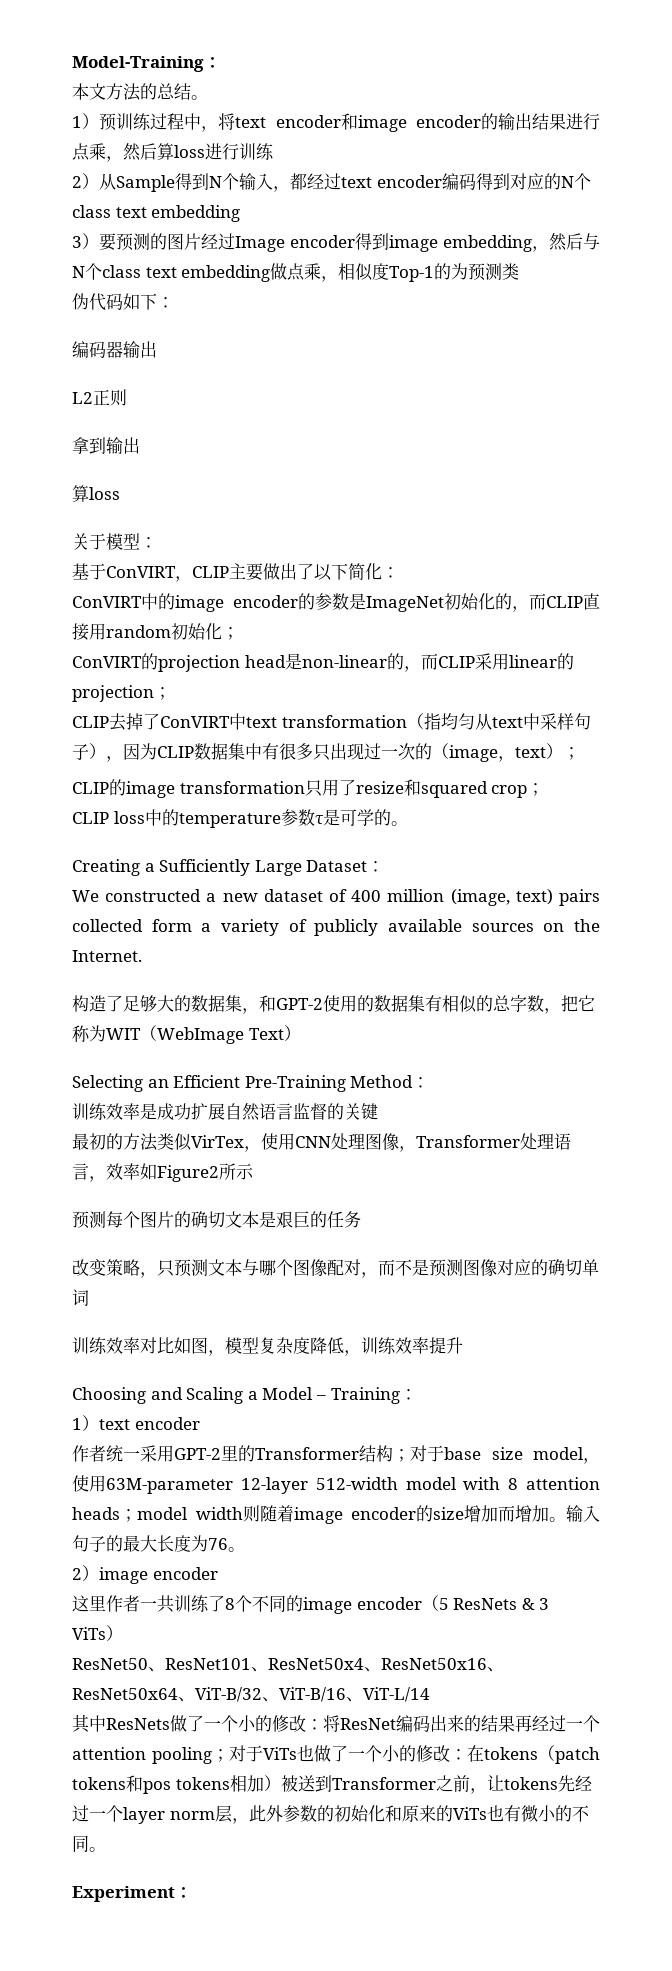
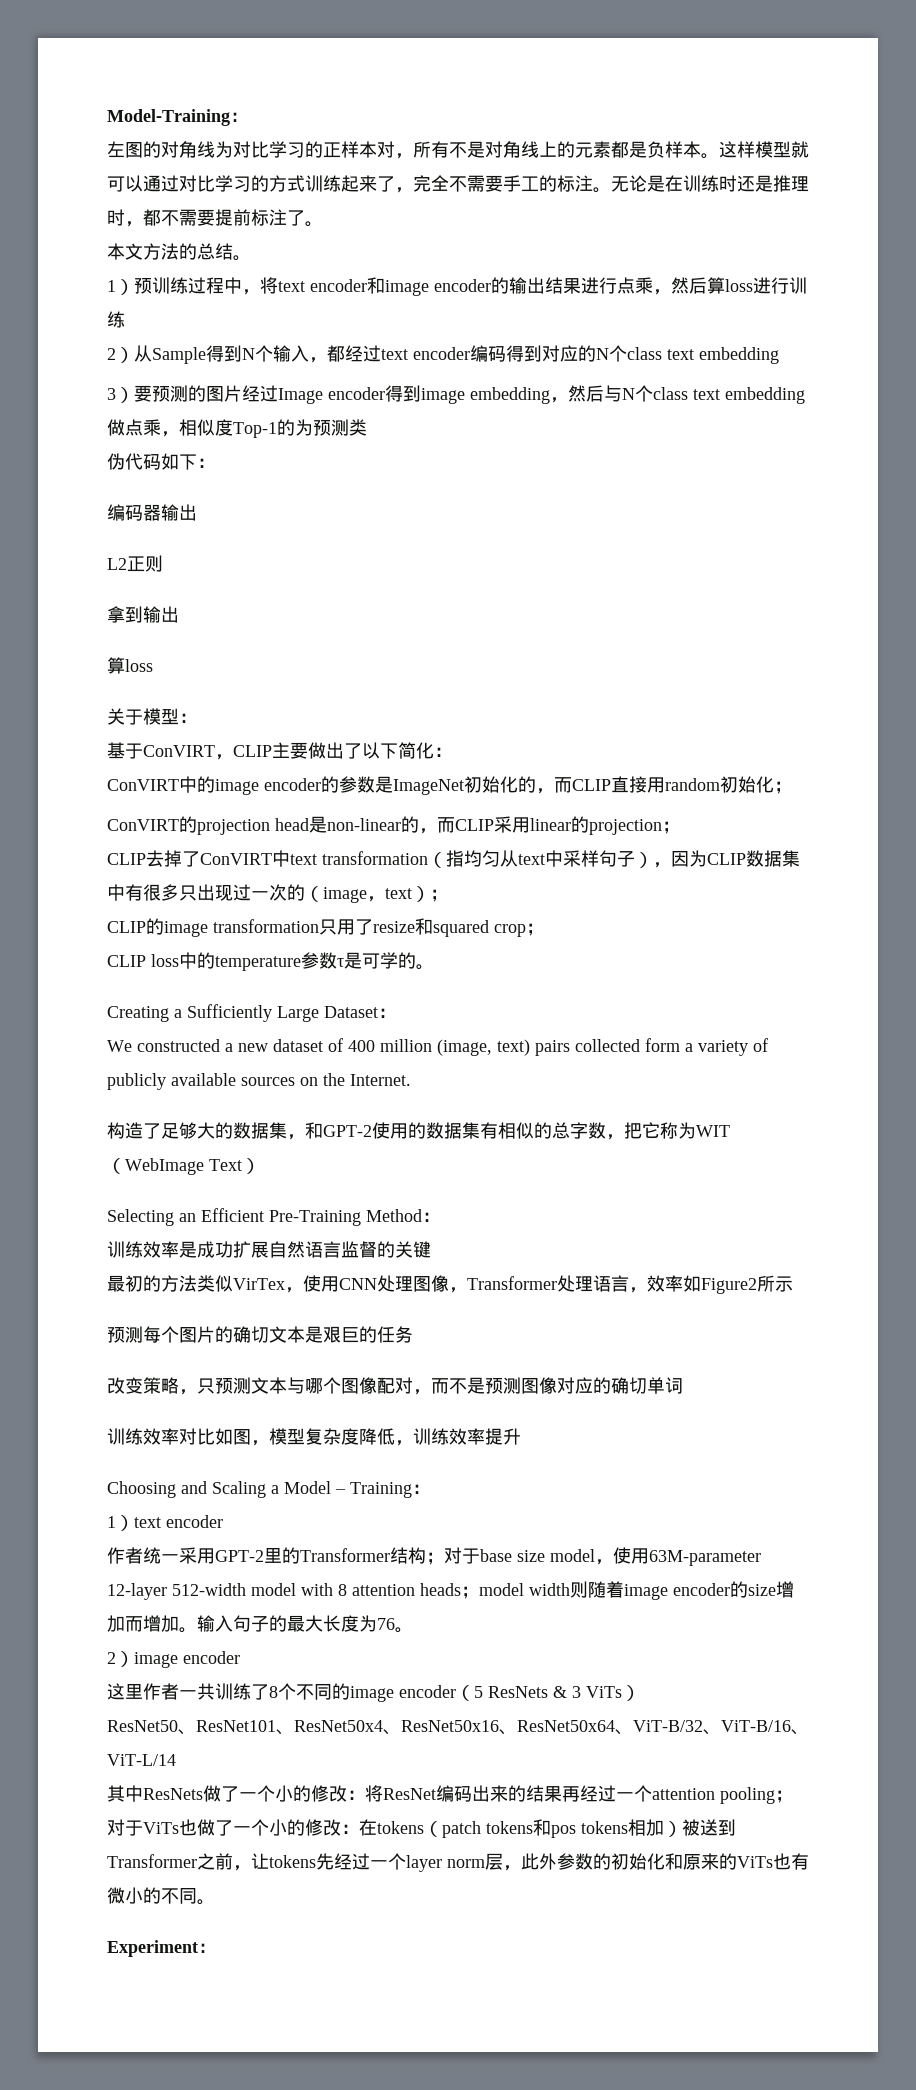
(221, 62) none -> [107,141,809,159] [107,175,809,193] [107,209,323,227] // 左图的对角线为对比学习的正样本对，所有不是对角线上的元素都是负样本。这样模型就可以通过对比学习的方式训练起来了，完全不需要手工的标注。无论是在训练时还是推理时，都不需要提前标注了。

